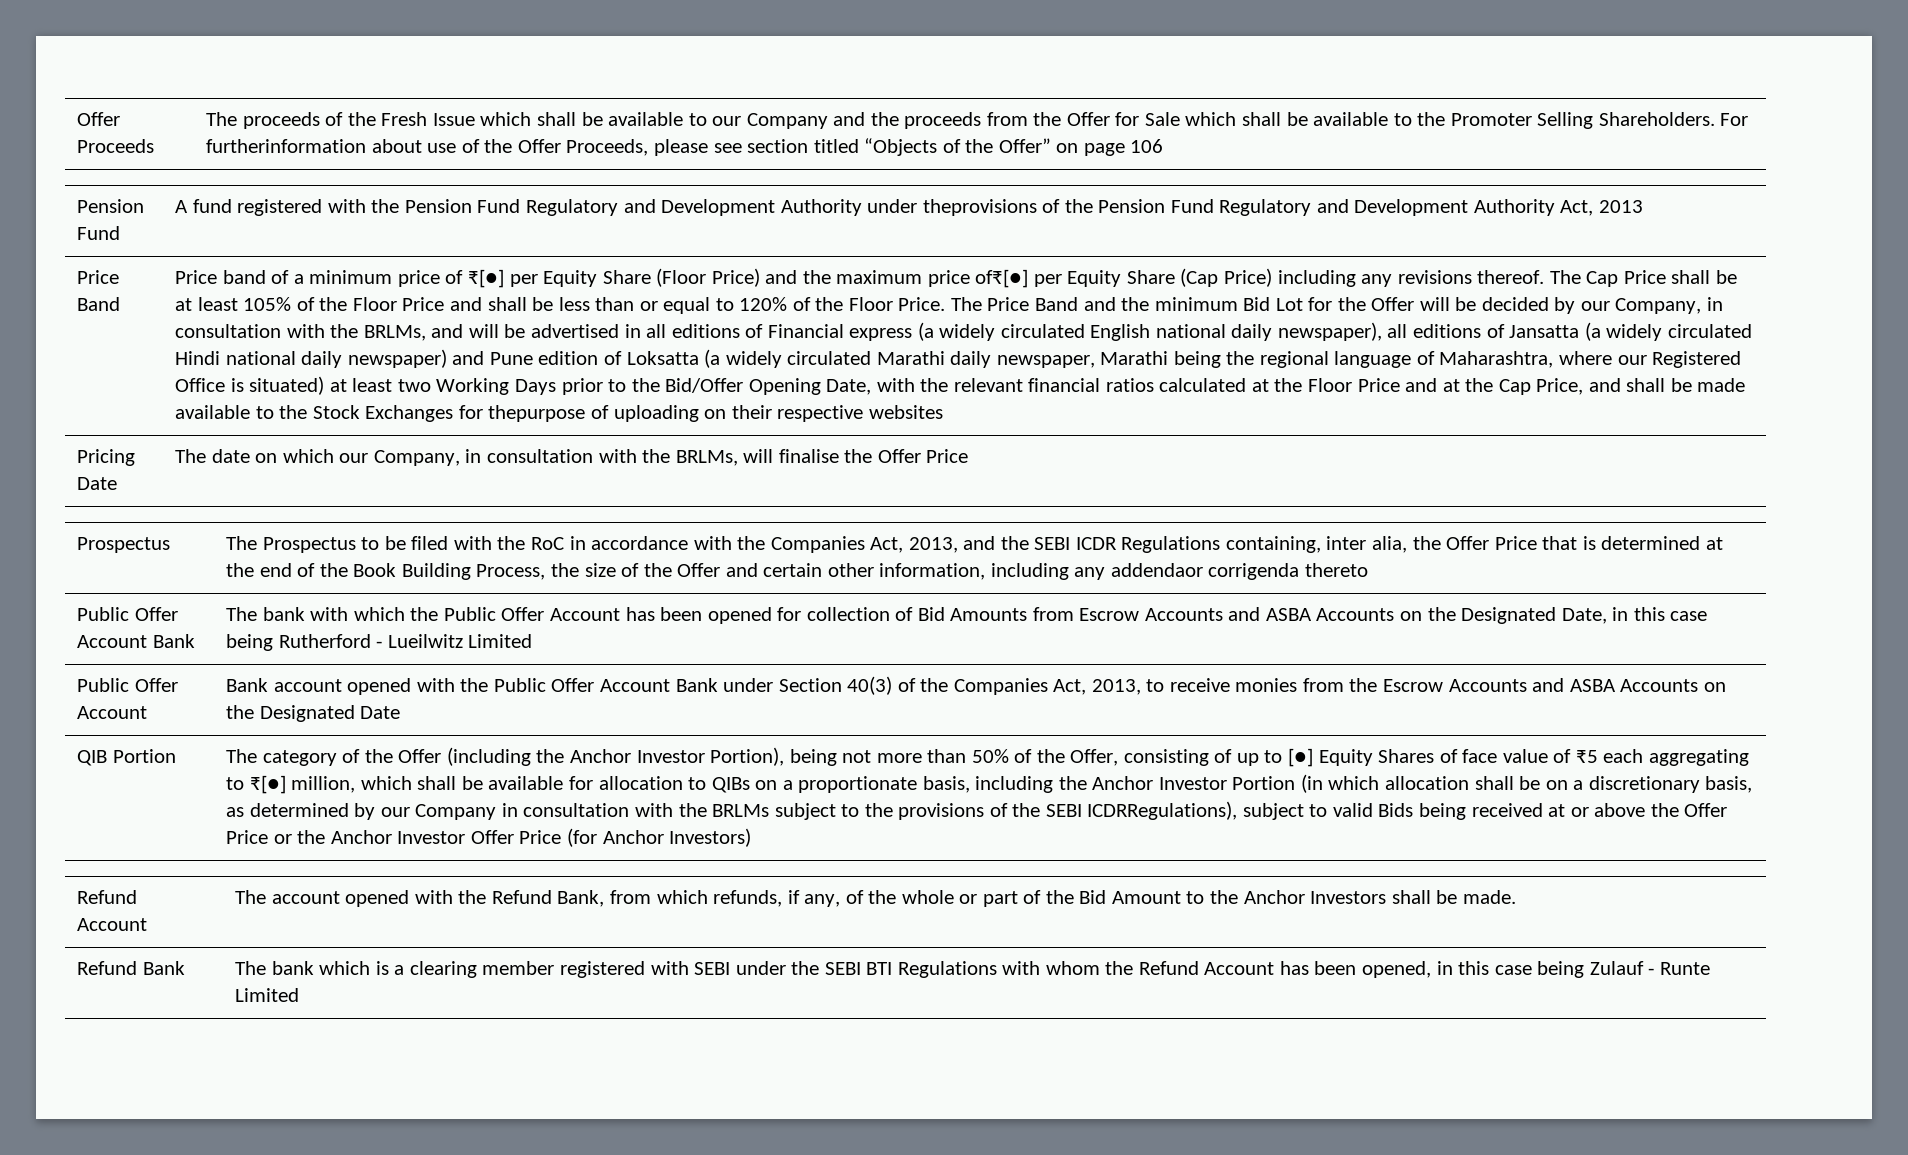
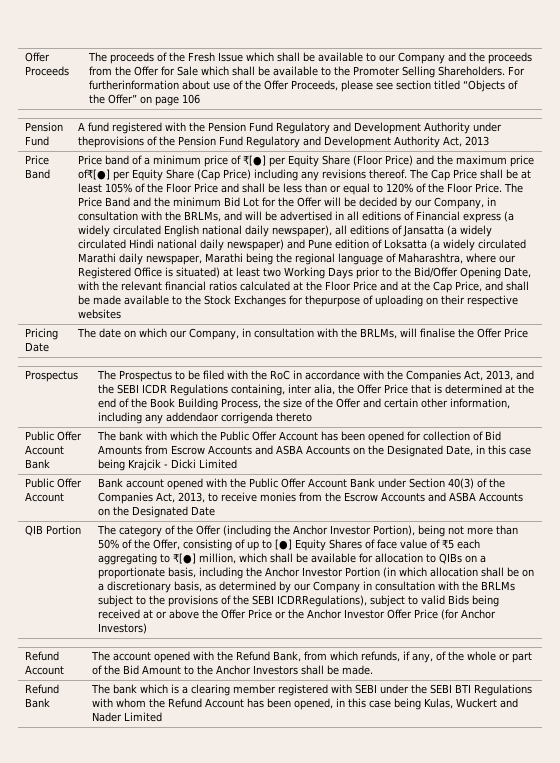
[278,634,463,648] Rutherford - Lueilwitz -> [127,459,196,471] Krajcik - Dicki
[1589,961,1710,975] Zulauf - Runte -> [423,698,518,709] [91,712,122,722] Kulas, Wuckert and Nader

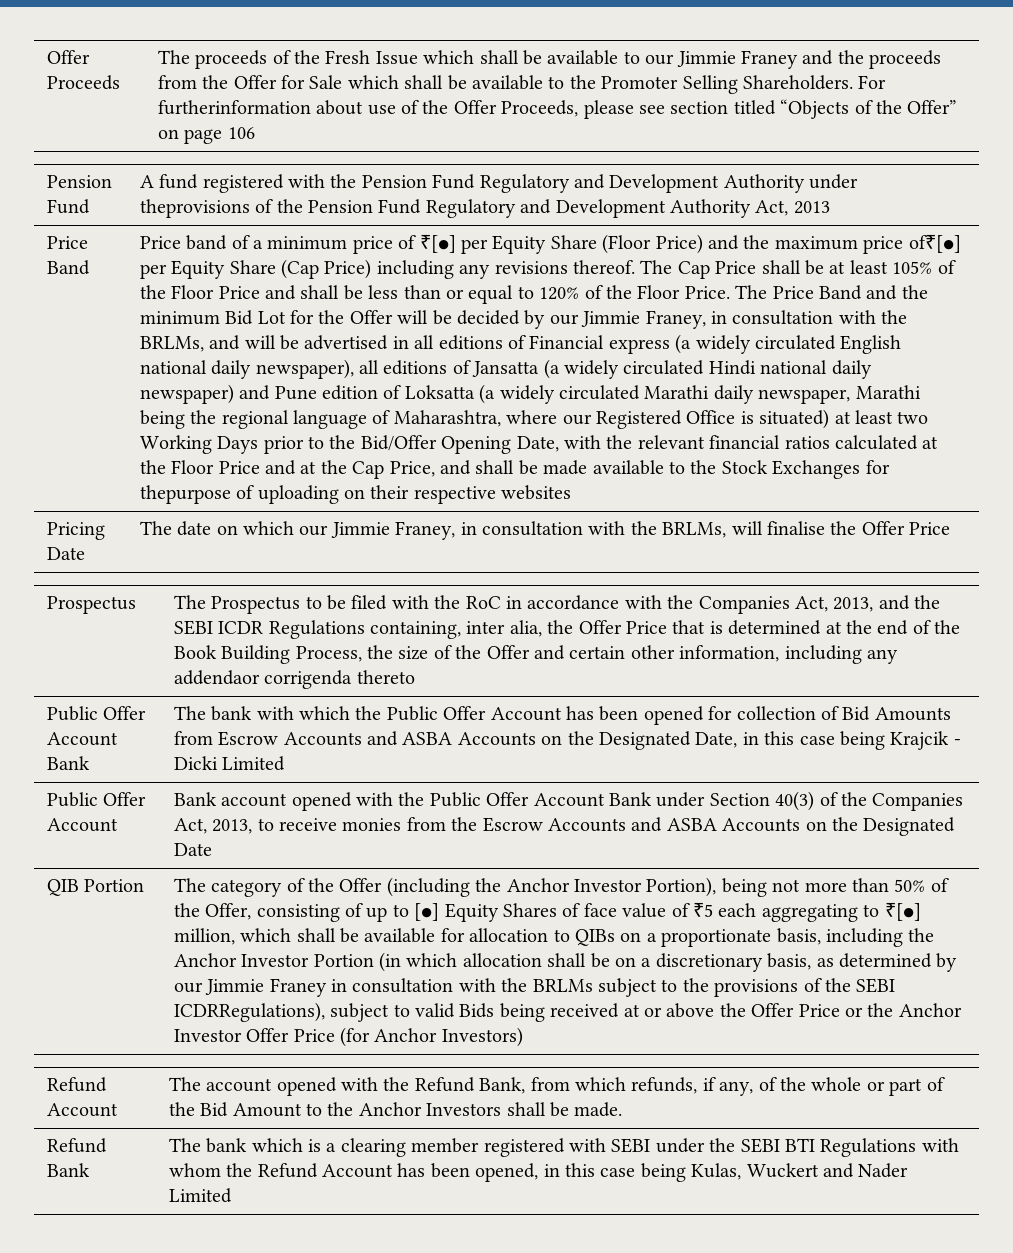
[397,52,445,64] Company -> [676,50,798,69] Jimmie Franey
[433,197,484,209] Company, -> [581,310,706,329] Jimmie Franey,
[188,328,239,340] Company, -> [330,521,456,540] Jimmie Franey,
[312,581,360,593] Company -> [205,978,327,997] Jimmie Franey

